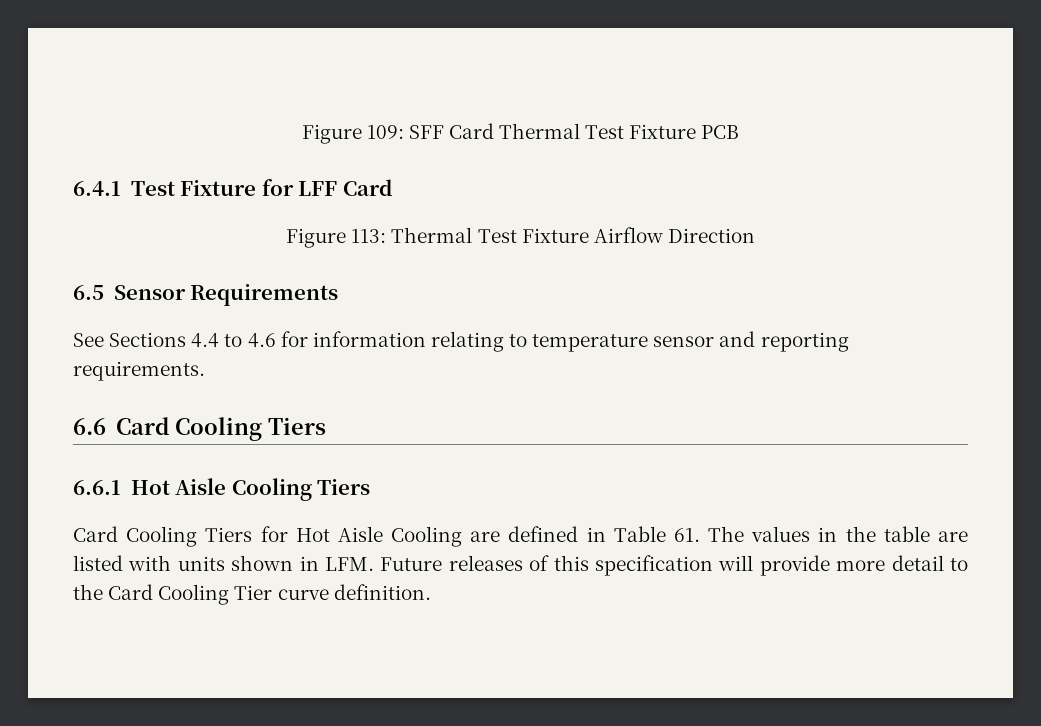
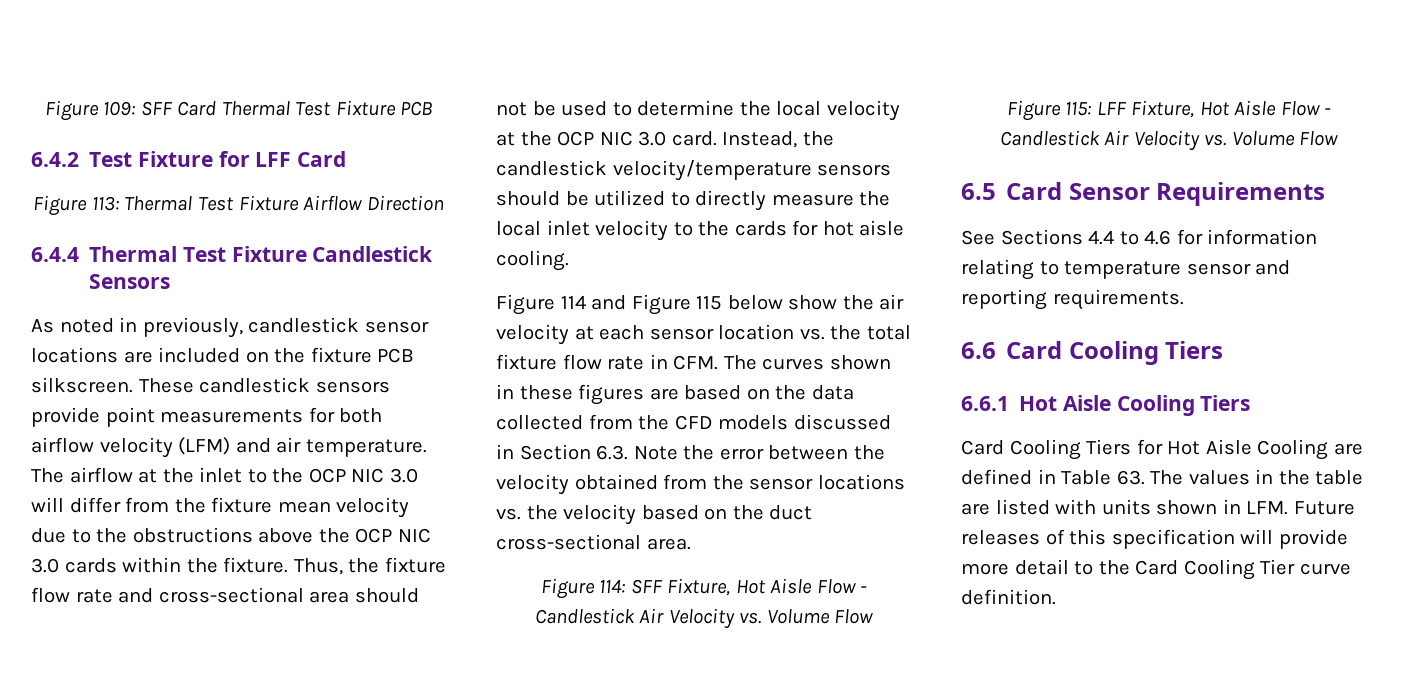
[73,181,121,196] 6.4.1 -> [31,152,79,167] 6.4.2
[73,285,104,300] 6.5 -> [31,246,434,262] [89,274,171,289] [31,317,429,338] [31,347,415,363] [31,377,390,393] [31,407,383,427] [31,437,427,458] [31,467,418,483] [31,497,410,518] [31,527,431,543] [31,557,446,575] [31,587,419,603] [496,100,900,121] [496,131,834,148] [496,160,892,181] [496,190,891,211] [496,220,905,241] [496,250,569,271] [496,294,905,315] [496,324,911,345] [496,354,891,370] [496,384,854,405] [496,414,891,430] [496,444,885,460] [496,474,905,495] [496,504,813,525] [496,534,691,550] [540,578,868,599] [534,608,874,629] [1006,100,1332,121] [999,130,1339,151] [961,182,1063,200] 6.4.4 Thermal Test Fixture Candlestick Sensors // As noted in previously, candlestick sensor locations are included on the fixture PCB silkscreen. These candlestick sensors provide point measurements for both airflow velocity (LFM) and air temperature. The airflow at the inlet to the OCP NIC 3.0 will differ from the fixture mean velocity due to the obstructions above the OCP NIC 3.0 cards within the fixture. Thus, the fixture flow rate and cross-sectional area should not be used to determine the local velocity at the OCP NIC 3.0 card. Instead, the candlestick velocity/temperature sensors should be utilized to directly measure the local inlet velocity to the cards for hot aisle cooling. // Figure 114 and Figure 115 below show the air velocity at each sensor location vs. the total fixture flow rate in CFM. The curves shown in these figures are based on the data collected from the CFD models discussed in Section 6.3. Note the error between the velocity obtained from the sensor locations vs. the velocity based on the duct cross-sectional area. // Figure 114: SFF Fixture, Hot Aisle Flow - Candlestick Air Velocity vs. Volume Flow // Figure 115: LFF Fixture, Hot Aisle Flow - Candlestick Air Velocity vs. Volume Flow // 6.5 Card
[673,528,700,542] 61. -> [1116,470,1145,485] 63.

